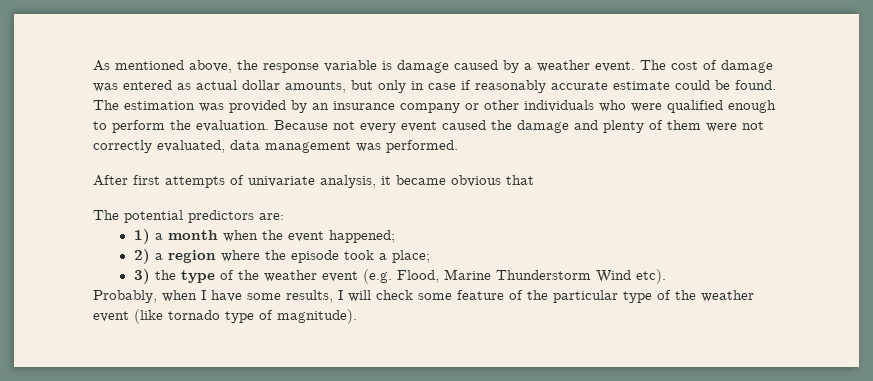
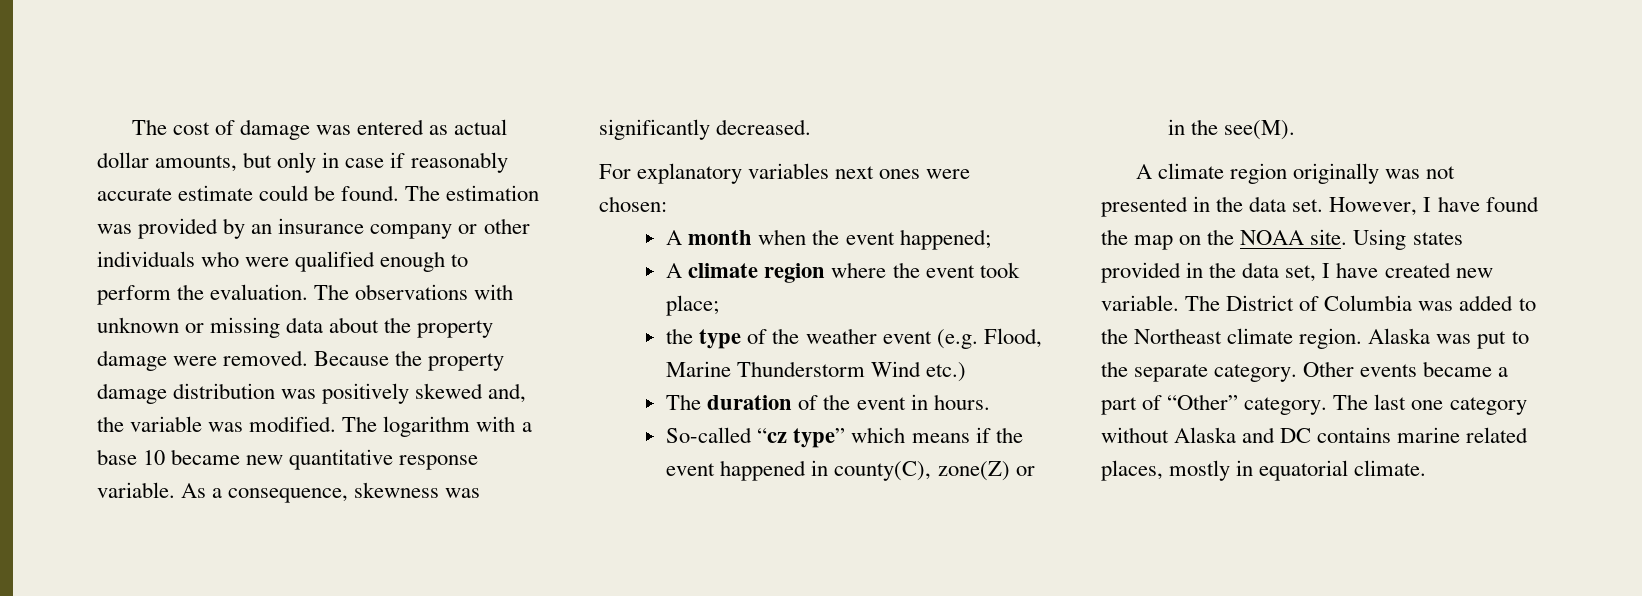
[93,60,635,73] As mentioned above, the response variable is damage caused by a weather event. -> (131, 127) none
[274,120,764,133] [93,140,458,153] [93,175,534,188] [93,210,284,223] [133,229,163,244] Because not every event caused the damage and plenty of them were not correctly evaluated, data management was performed. // After first attempts of univariate analysis, it became obvious that // The potential predictors are: // 1) a -> [314,284,514,300] [97,317,494,338] [97,350,505,371] [97,383,527,404] [97,416,532,437] [97,449,479,470] [97,482,481,503] [599,119,812,140] [599,163,971,184] [599,196,667,212] [666,230,683,245] The observations with unknown or missing data about the property damage were removed. Because the property damage distribution was positively skewed and, the variable was modified. The logarithm with a base 10 became new quantitative response variable. As a consequence, skewness was significantly decreased. // For explanatory variables next ones were chosen: // A
[133,249,163,264] 2) a -> [666,263,759,278] A climate
[290,250,387,263] episode took a -> [925,262,1020,278] event took
[133,269,150,284] 3) -> (720, 305) none
[635,269,666,284] [93,290,754,303] [93,309,357,324] etc). // Probably, when I have some results, I will check some feature of the particular type of the weather event (like tornado type of magnitude). -> [926,362,967,382] [666,394,990,410] [666,427,1023,448] [666,460,1035,481] [1168,119,1296,140] [1135,163,1456,184] [1101,196,1539,217] [1101,229,1463,250] [1101,262,1493,283] [1101,295,1536,311] [1101,328,1529,349] [1101,361,1509,382] [1101,394,1527,415] [1101,427,1529,443] [1101,460,1427,481] etc.) // The duration of the event in hours. // So-called “cz type” which means if the event happened in county(C), zone(Z) or in the see(M). // A climate region originally was not presented in the data set. However, I have found the map on the NOAA site. Using states provided in the data set, I have created new variable. The District of Columbia was added to the Northeast climate region. Alaska was put to the separate category. Other events became a part of “Other” category. The last one category without Alaska and DC contains marine related places, mostly in equatorial climate.

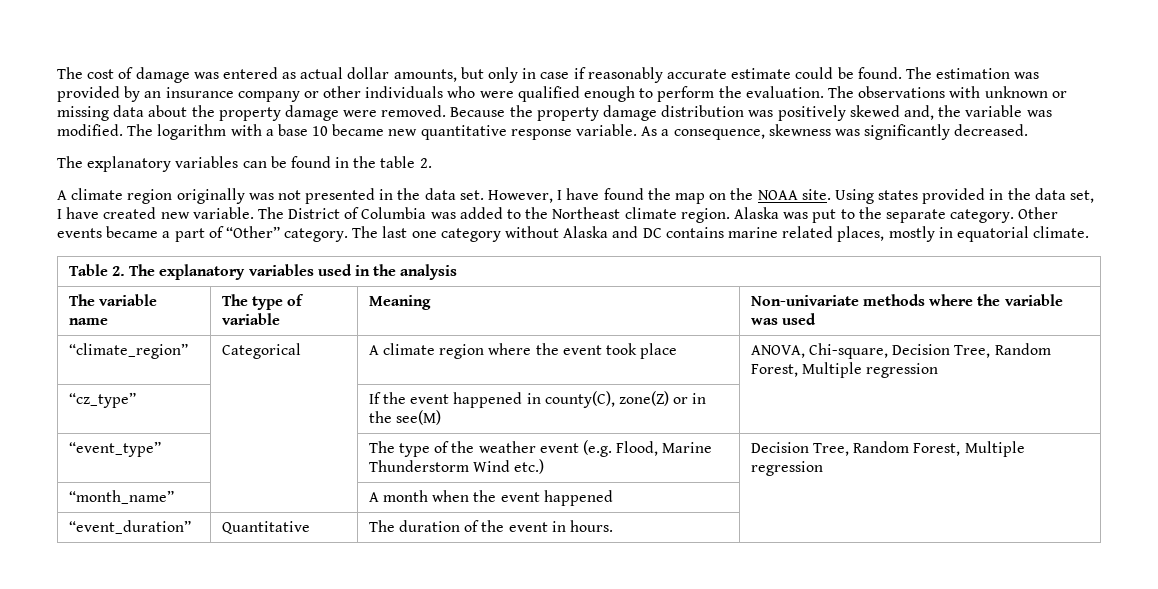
[599,163,971,184] [599,196,667,212] [666,229,991,250] [666,262,1020,283] [666,295,720,316] [666,328,1042,349] [666,361,967,382] [666,394,990,410] [666,427,1023,448] [666,460,1035,481] [1168,119,1296,140] For explanatory variables next ones were chosen: // A month when the event happened; // A climate region where the event took place; // the type of the weather event (e.g. Flood, Marine Thunderstorm Wind etc.) // The duration of the event in hours. // So-called “cz type” which means if the event happened in county(C), zone(Z) or in the see(M). -> [57,156,432,172] The explanatory variables can be found in the table 2.
(1427, 468) none -> [68,264,458,280] [68,294,158,306] [68,318,108,325] [221,294,305,310] [221,313,280,325] [368,295,431,310] [750,294,1063,306] [750,313,817,325] [68,343,188,359] [221,343,301,359] [368,343,678,359] [750,343,1051,359] [750,362,939,378] [68,392,136,408] [368,391,707,408] [368,410,442,425] [68,441,161,457] [368,440,713,457] [368,459,545,474] [750,441,1025,457] [750,461,823,476] [68,490,174,504] [368,490,613,506] [68,520,191,534] [221,521,310,534] [368,520,613,532] // Table 2. The explanatory variables used in the analysis // The variable name | The type of variable | Meaning | Non-univariate methods where the variable was used // “climate_region” | Categorical | A climate region where the event took place | ANOVA, Chi-square, Decision Tree, Random Forest, Multiple regression // “cz_type” | | If the event happened in county(C), zone(Z) or in the see(M) | // “event_type” | | The type of the weather event (e.g. Flood, Marine Thunderstorm Wind etc.) | Decision Tree, Random Forest, Multiple regression // “month_name” | | A month when the event happened | // “event_duration” | Quantitative | The duration of the event in hours. |

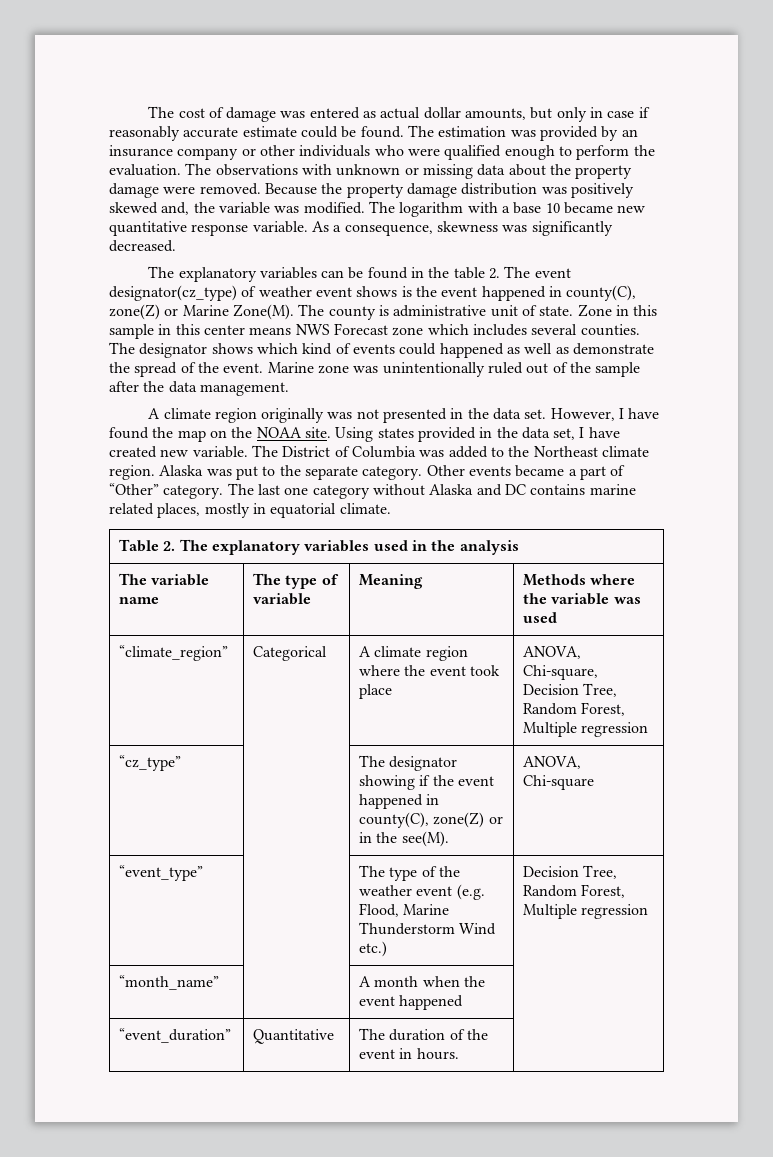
(432, 163) none -> [504,266,571,278] [109,285,637,301] [109,304,658,320] [109,323,640,339] [109,342,654,358] [109,362,641,377] [109,381,289,396] The event designator(cz_type) of weather event shows is the event happened in county(C), zone(Z) or Marine Zone(M). The county is administrative unit of state. Zone in this sample in this center means NWS Forecast zone which includes several counties. The designator shows which kind of events could happened as well as demonstrate the spread of the event. Marine zone was unintentionally ruled out of the sample after the data management.
[750,294,926,306] Non-univariate methods -> [523,574,587,586] Methods
[368,392,381,404] If -> [359,755,458,771] [359,775,431,790] The designator showing if
[396,410,442,425] see(M) | -> [401,831,449,847] [523,756,582,769] [523,775,595,790] see(M). | ANOVA, Chi-square

